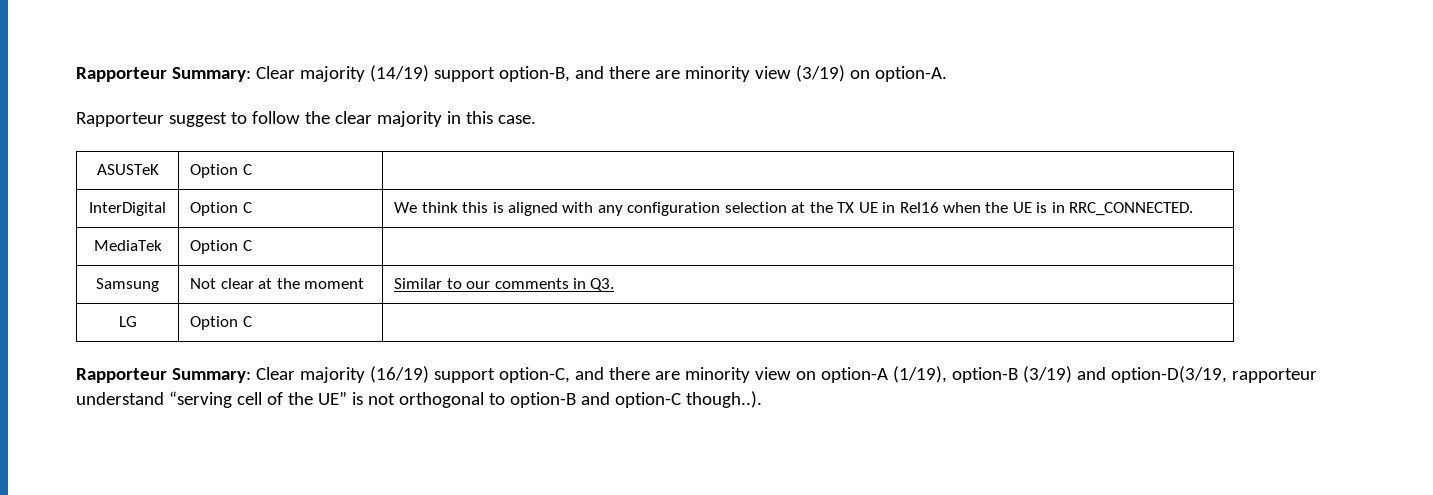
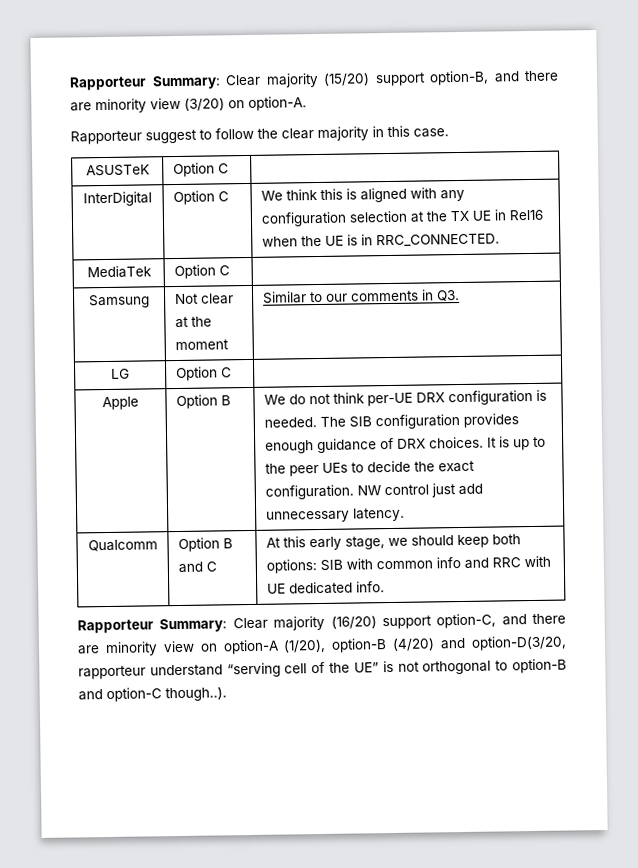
[76,65,429,82] Rapporteur Summary: Clear majority (14/19) -> [69,72,370,91] Rapporteur Summary: Clear majority (15/20)
[795,65,845,82] (3/19) -> [184,97,225,111] (3/20)
[76,366,429,383] // Rapporteur Summary: Clear majority (16/19) -> [102,396,139,411] [175,394,231,410] [263,389,547,407] [263,413,519,430] [264,436,546,454] [264,460,475,477] [264,483,483,500] [265,507,405,523] [87,539,158,552] [177,537,233,553] [177,561,217,574] [265,534,521,551] [265,555,551,574] [266,581,385,595] [77,615,377,634] // Apple | Option B | We do not think per-UE DRX configuration is needed. The SIB configuration provides enough guidance of DRX choices. It is up to the peer UEs to decide the exact configuration. NW control just add unnecessary latency. // Qualcomm | Option B and C | At this early stage, we should keep both options: SIB with common info and RRC with UE dedicated info. // Rapporteur Summary: Clear majority (16/20)
[892,366,1227,383] (1/19), option-B (3/19) and option-D(3/19, -> [283,635,567,653] (1/20), option-B (4/20) and option-D(3/20,

